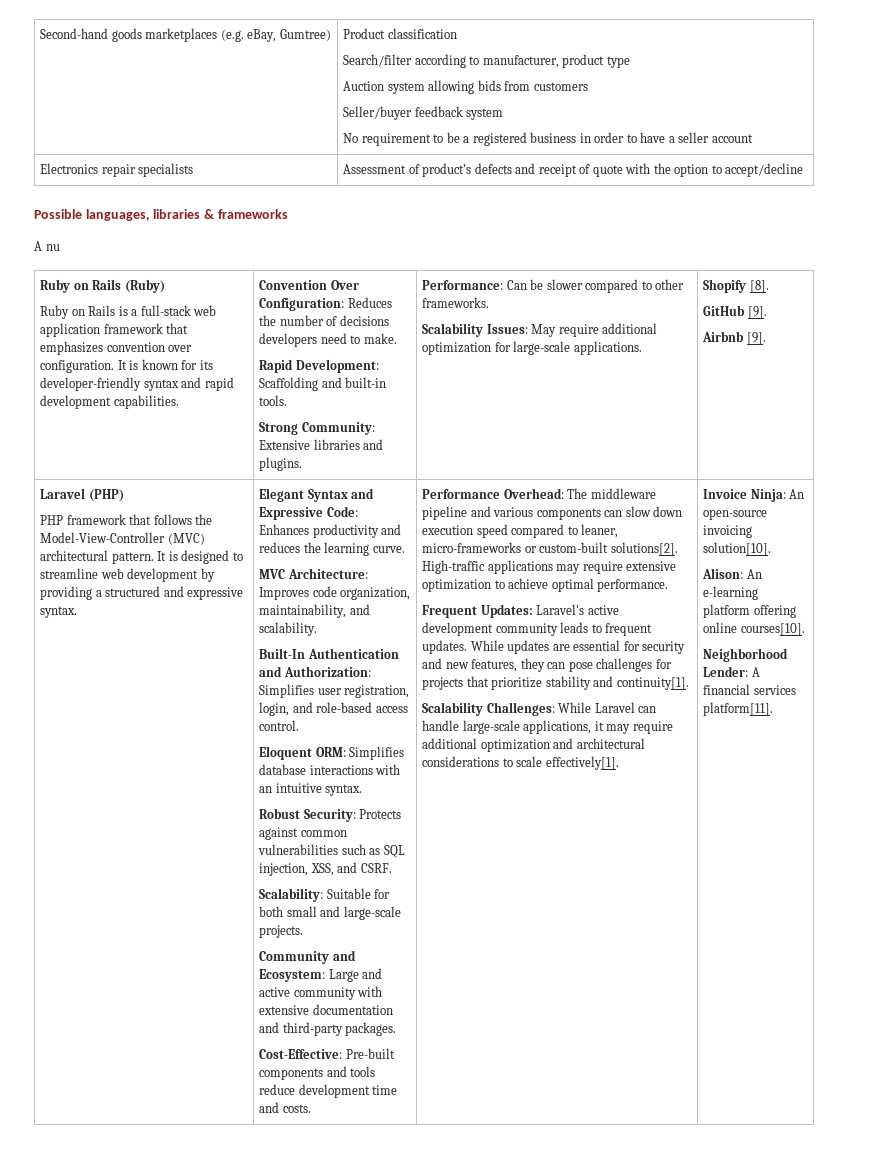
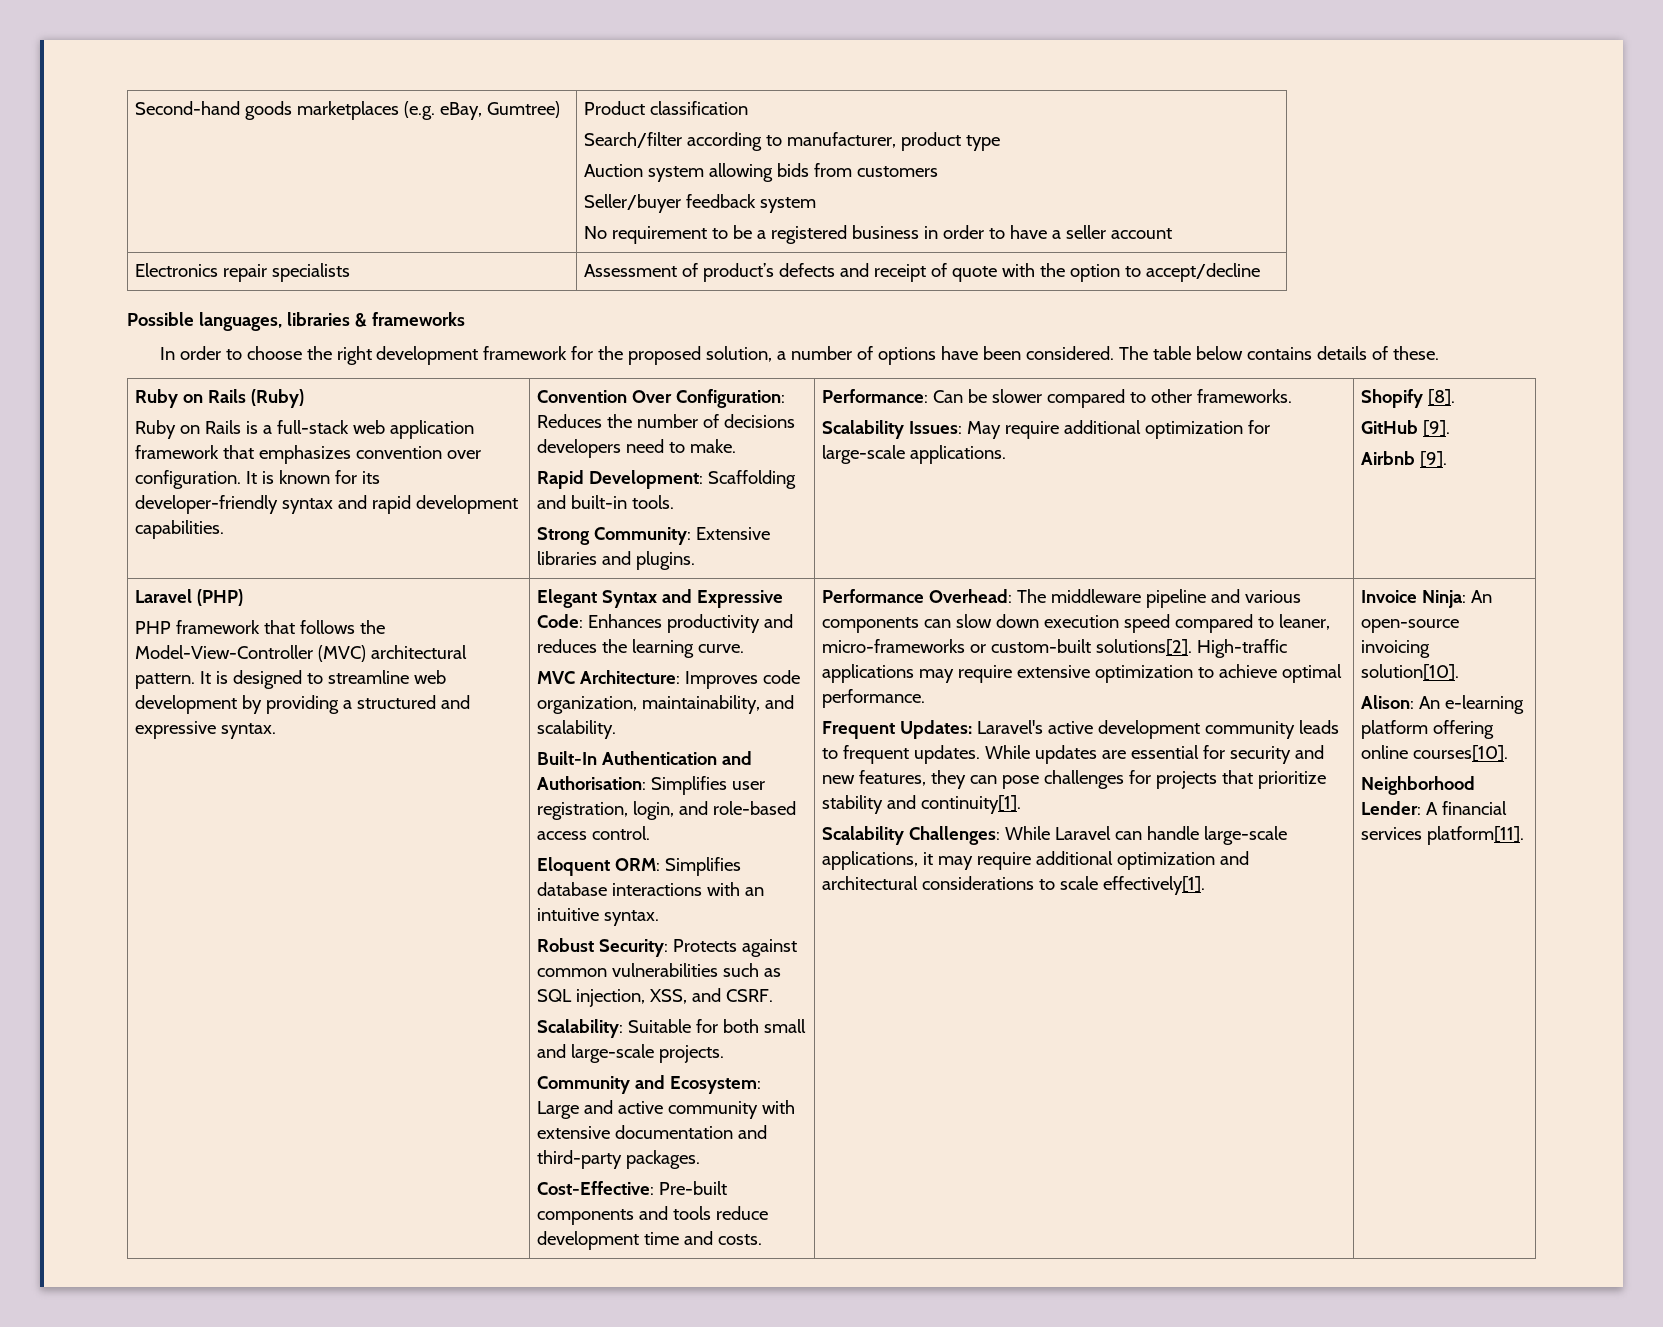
[34,241,60,251] A nu -> [159,346,1440,365] In order to choose the right development framework for the proposed solution, a number of options have been considered. The table below contains details of these.
[283,666,371,677] Authorization: -> [536,776,646,790] Authorisation:

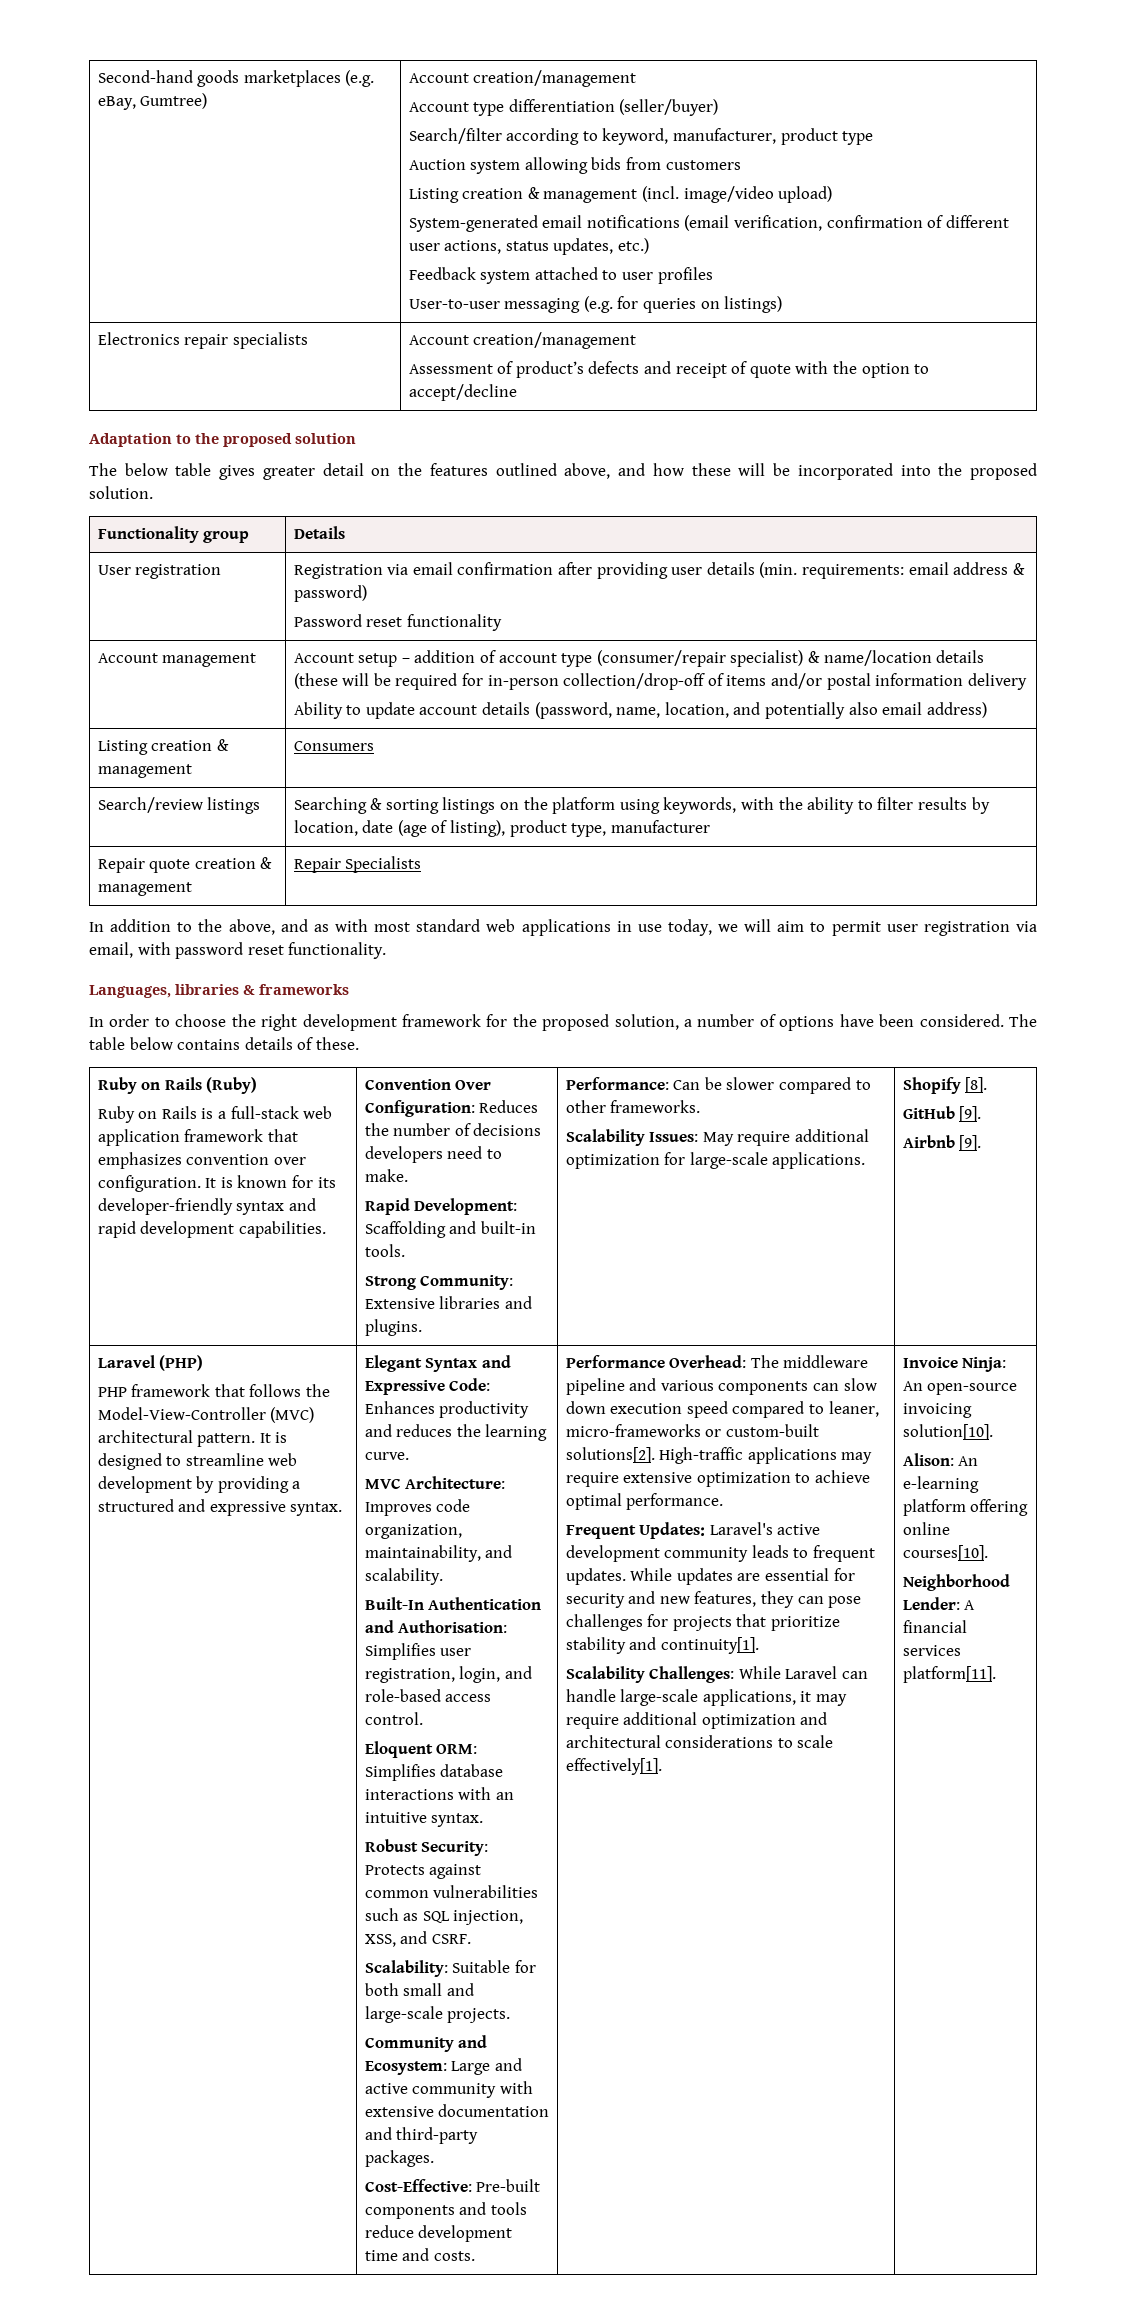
[583,101,748,115] Product classification -> [408,70,637,87] [408,99,719,116] Account creation/management // Account type differentiation (seller/buyer)
(782, 140) none -> [602,128,669,145] keyword,
[583,194,816,213] [583,225,1172,244] Seller/buyer feedback system // No requirement to be a registered business in order to have a seller account -> [408,186,833,203] [408,215,1009,232] [408,238,650,255] [408,267,713,284] [408,296,783,313] Listing creation & management (incl. image/video upload) // System-generated email notifications (email verification, confirmation of different user actions, status updates, etc.) // Feedback system attached to user profiles // User-to-user messaging (e.g. for queries on listings)
(350, 272) none -> [408,332,637,349] Account creation/management //
[127,312,282,331] Possible languages, -> [89,433,356,447] [89,463,1037,480] [89,486,153,499] [97,526,250,543] [293,526,345,539] [97,564,222,579] [293,562,1025,579] [293,585,367,602] [293,614,502,631] [97,653,257,667] [293,650,985,667] [293,673,1027,690] [293,702,987,719] [97,739,229,755] [97,764,192,778] [293,741,374,751] [97,797,261,814] [293,797,990,814] [293,820,710,837] [97,857,273,873] [97,882,192,896] [293,856,422,873] [89,919,1037,936] [89,942,387,959] [89,985,171,998] Adaptation to the proposed solution // The below table gives greater detail on the features outlined above, and how these will be incorporated into the proposed solution. // Functionality group | Details // User registration | Registration via email confirmation after providing user details (min. requirements: email address & password) // Password reset functionality // Account management | Account setup – addition of account type (consumer/repair specialist) & name/location details (these will be required for in-person collection/drop-off of items and/or postal information delivery // Ability to update account details (password, name, location, and potentially also email address) // Listing creation & management | Consumers // Search/review listings | Searching & sorting listings on the platform using keywords, with the ability to filter results by location, date (age of listing), product type, manufacturer // Repair quote creation & management | Repair Specialists // In addition to the above, and as with most standard web applications in use today, we will aim to permit user registration via email, with password reset functionality. // Languages,

